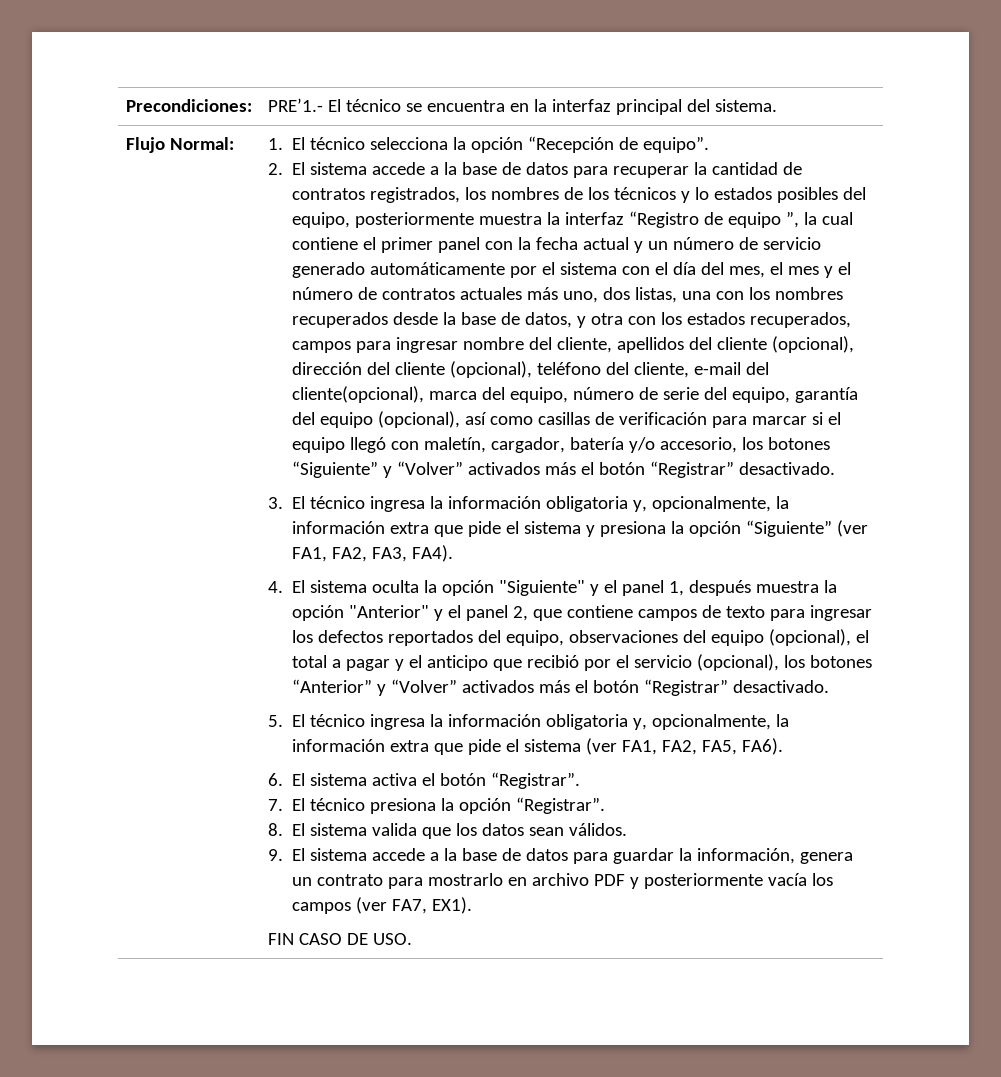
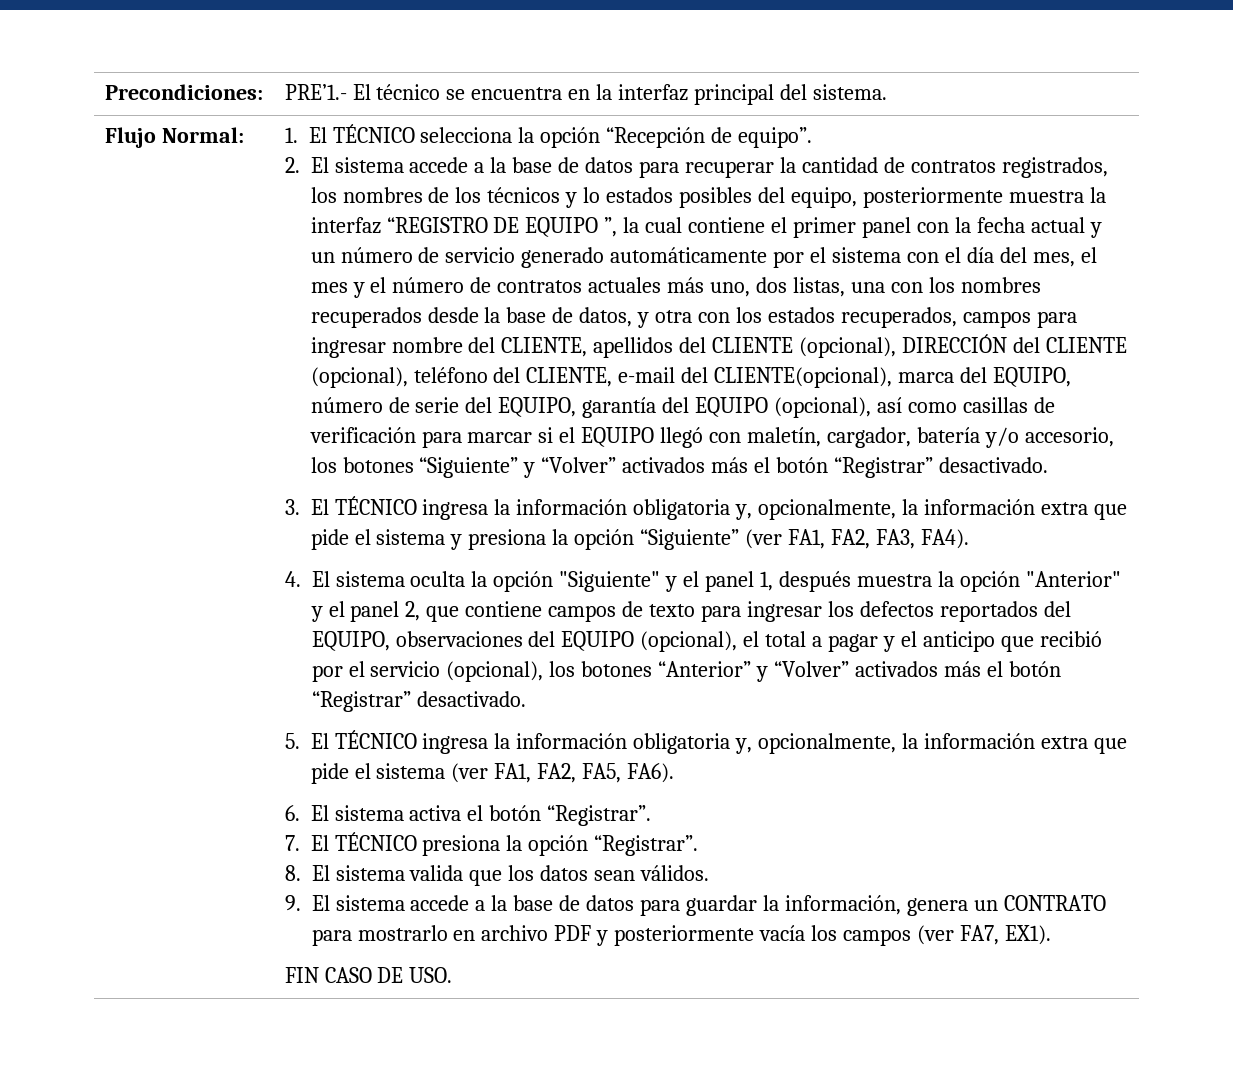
[309,137,365,150] técnico -> [332,124,415,143] TÉCNICO
[628,211,781,228] “Registro de equipo -> [386,217,599,237] “REGISTRO DE EQUIPO
[556,337,612,353] cliente, -> [501,337,588,357] CLIENTE,
[716,336,854,353] [291,362,445,375] cliente (opcional), dirección del cliente -> [712,334,1127,358] CLIENTE (opcional), DIRECCIÓN del CLIENTE
[633,362,689,378] cliente, -> [526,367,613,387] CLIENTE,
[291,386,424,403] cliente(opcional), -> [714,367,893,388] CLIENTE(opcional),
[509,387,568,403] equipo, -> [993,367,1072,387] EQUIPO,
[731,387,790,403] equipo, -> [498,397,577,417] EQUIPO,
[319,412,373,428] equipo -> [695,397,769,417] EQUIPO
[291,437,345,453] equipo -> [581,427,655,447] EQUIPO
[309,496,365,509] técnico -> [334,496,417,515] TÉCNICO
[505,630,564,646] equipo, -> [311,631,390,651] EQUIPO,
[710,630,764,646] equipo -> [561,631,635,651] EQUIPO
[309,714,365,727] técnico -> [334,730,417,749] TÉCNICO
[309,798,365,811] técnico -> [334,832,417,851] TÉCNICO
[316,874,383,886] contrato -> [1003,895,1106,911] CONTRATO

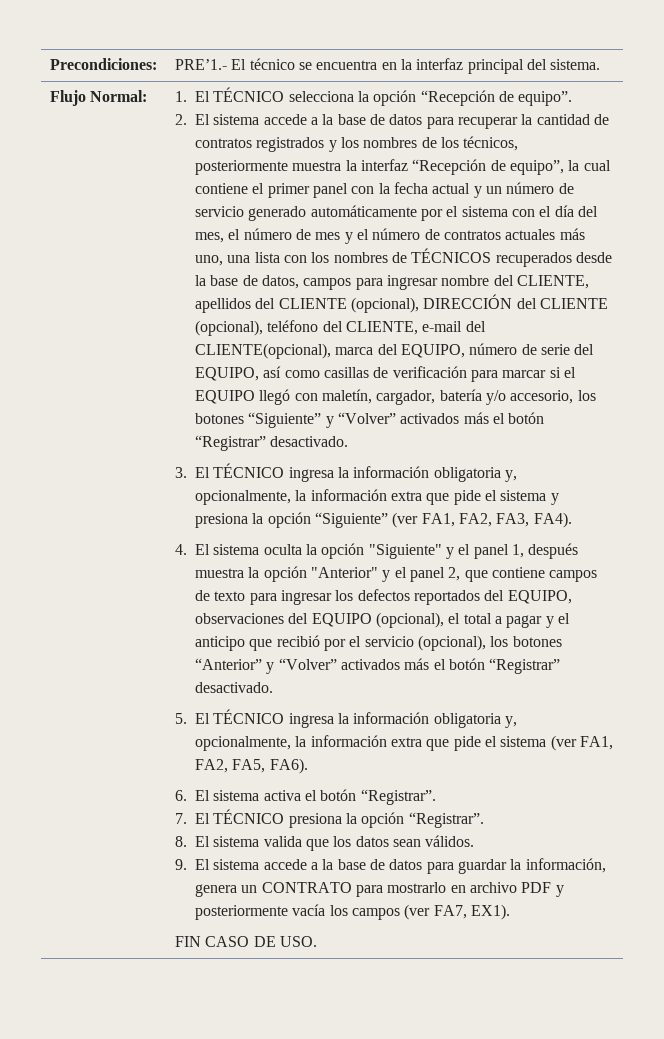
[1001,157,1108,178] registrados, -> [256,137,337,152] registrados y
[487,187,1106,208] [310,217,618,237] técnicos y lo estados posibles del equipo, posteriormente muestra la interfaz “REGISTRO DE EQUIPO ”, -> [463,136,519,151] [194,159,564,175] técnicos, posteriormente muestra la interfaz “Recepción de equipo”,
(1097, 255) none -> [243,228,311,240] número de
[756,277,885,297] dos listas, una -> [227,252,280,263] una lista
(1041, 285) none -> [391,248,492,263] de TÉCNICOS
[637,307,957,328] y otra con los estados recuperados, -> (299, 282) none
[582,397,872,418] garantía del EQUIPO (opcional), -> (259, 374) none

